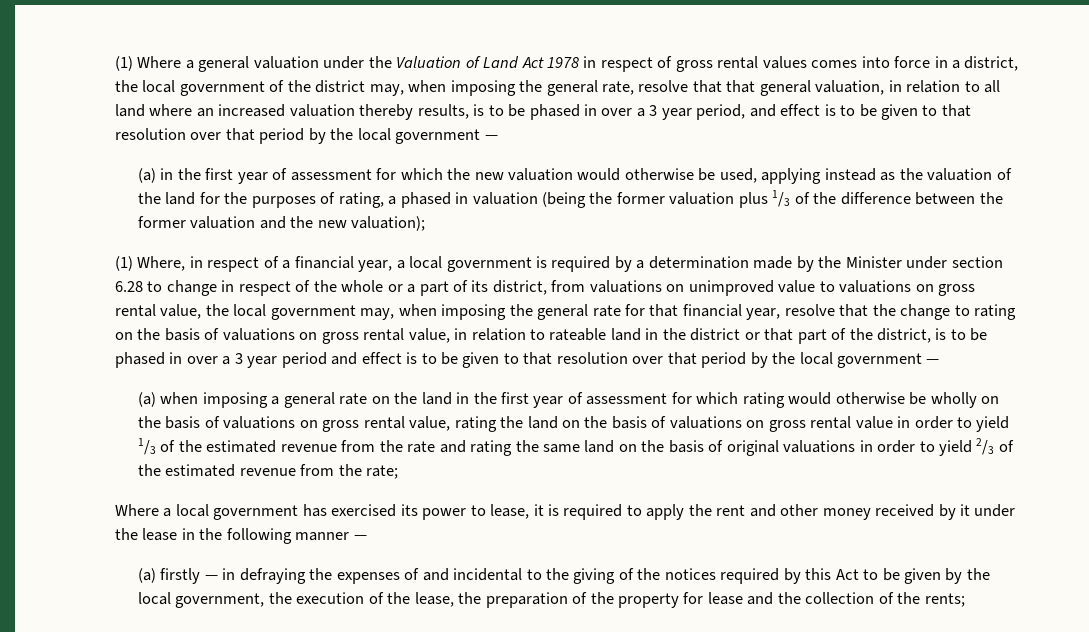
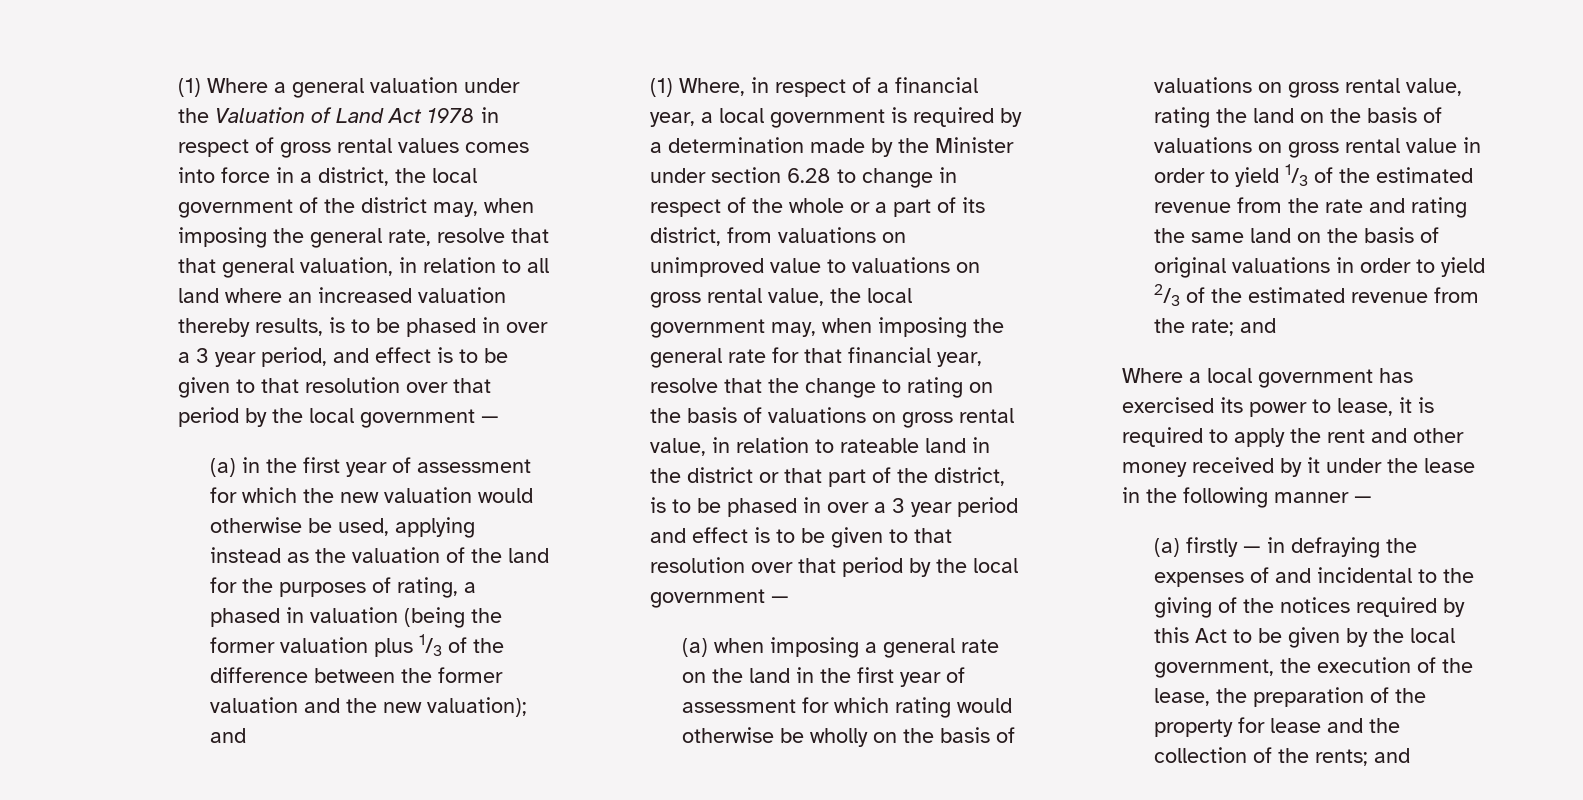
(426, 223) none -> [210,728,247,743] and
(399, 472) none -> [1240,318,1277,333] and
(965, 600) none -> [1374,748,1411,763] and

